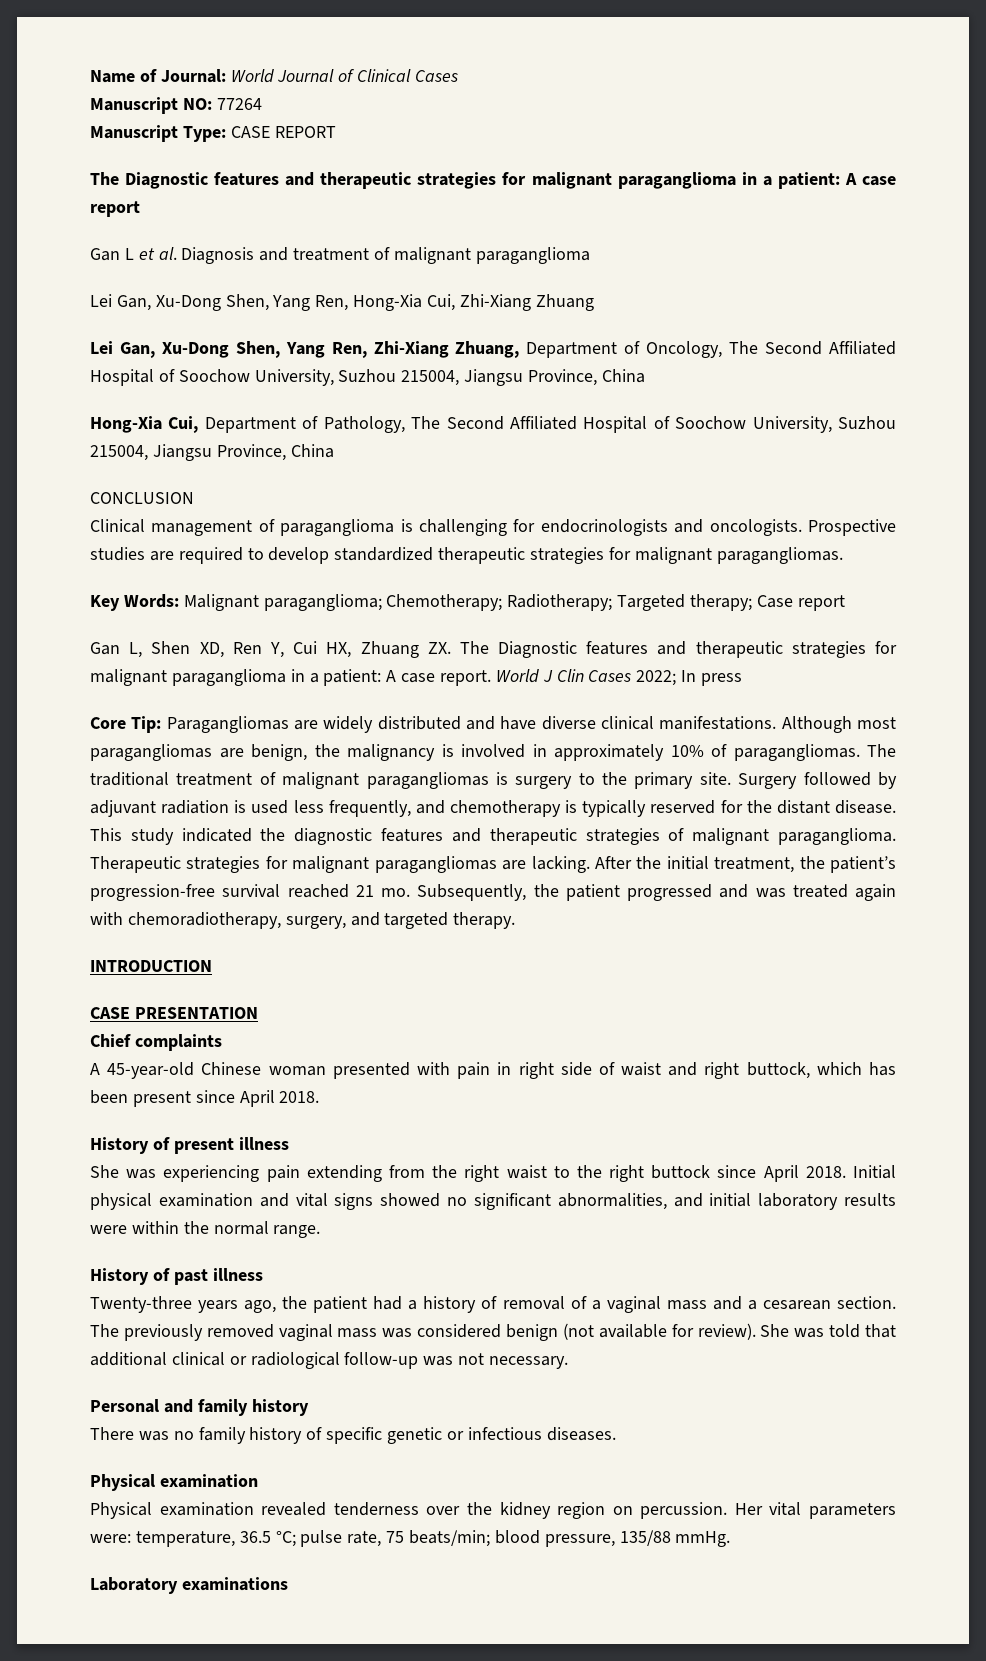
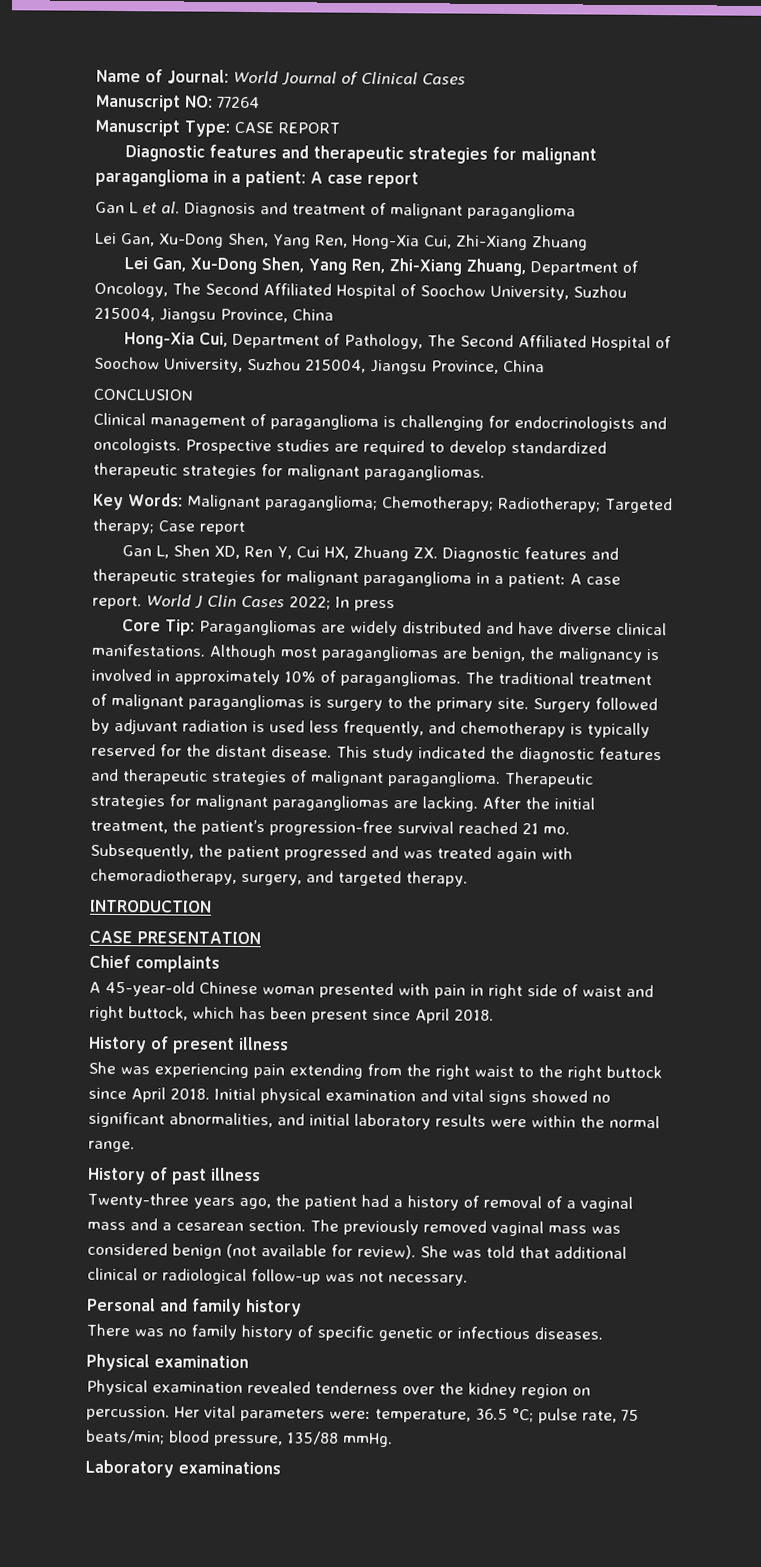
[90,172,119,185] The -> (340, 128) none
[459,641,489,654] The -> (438, 553) none

